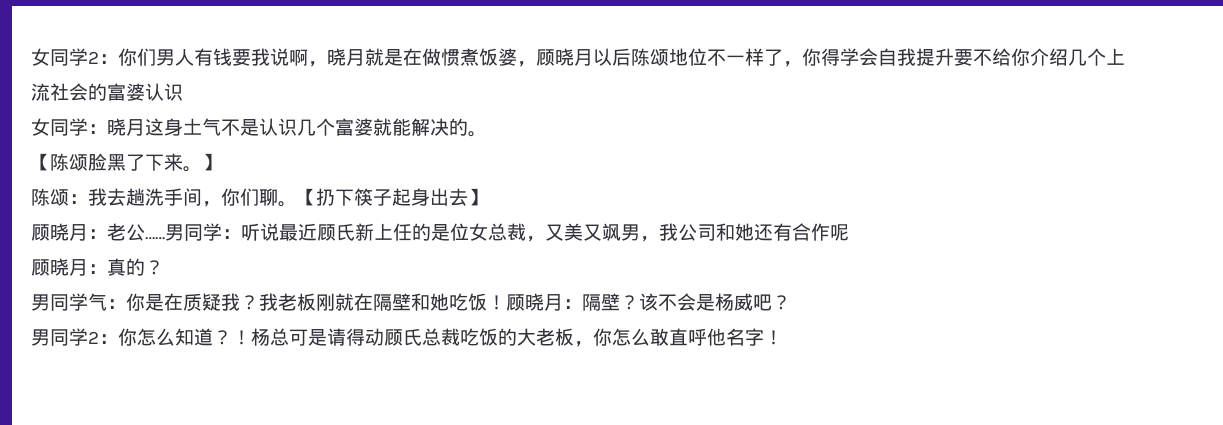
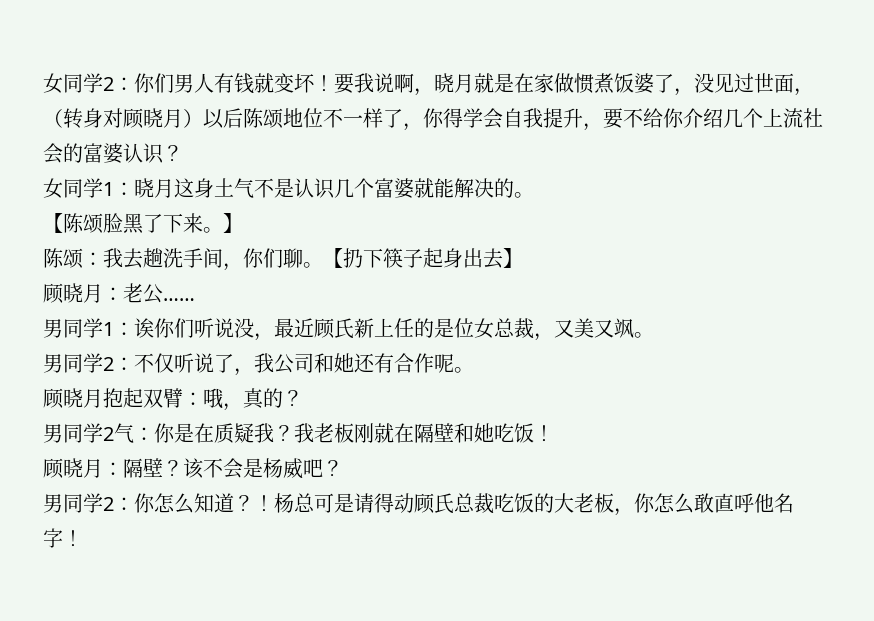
(232, 57) none -> [254,73,334,93] 就变坏！
(422, 57) none -> [534,73,554,93] 家
[517,48,593,67] ，顾晓月 -> [654,73,814,96] [43,108,203,129] 了，没见过世面，（转身对顾晓月）
(954, 57) none -> [583,123,603,131] ，
[31,118,88,136] // 女同学 -> [163,145,183,162] [43,178,114,199] ？ // 女同学1
[165,223,279,241] 男同学：听说 -> [43,318,274,341] // 男同学1：诶你们听说没，
[621,224,640,241] 男 -> [634,332,654,338] [43,353,234,373] 。 // 男同学2：不仅听说了
[31,258,107,276] // 顾晓月： -> [454,367,474,373] [43,388,243,411] 。 // 顾晓月抱起双臂：哦，
(88, 302) none -> [103,427,114,441] 2
(506, 302) none -> (554, 433) //

